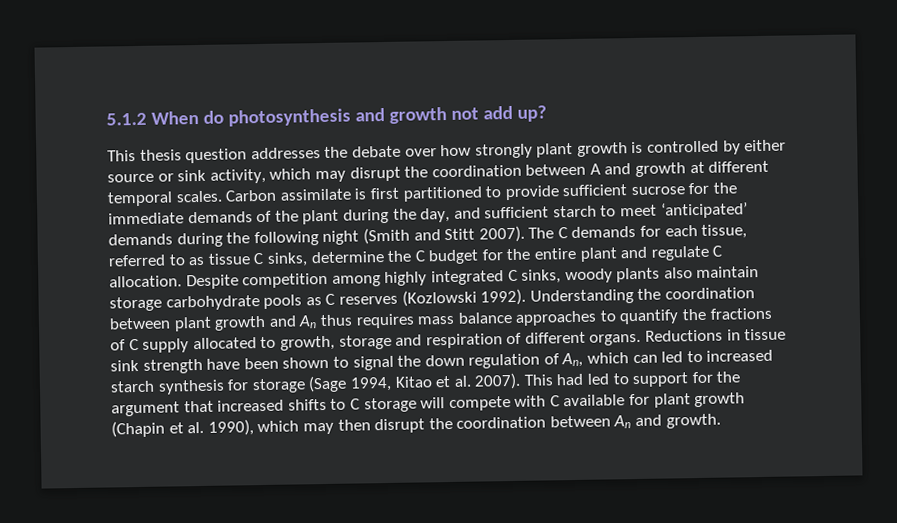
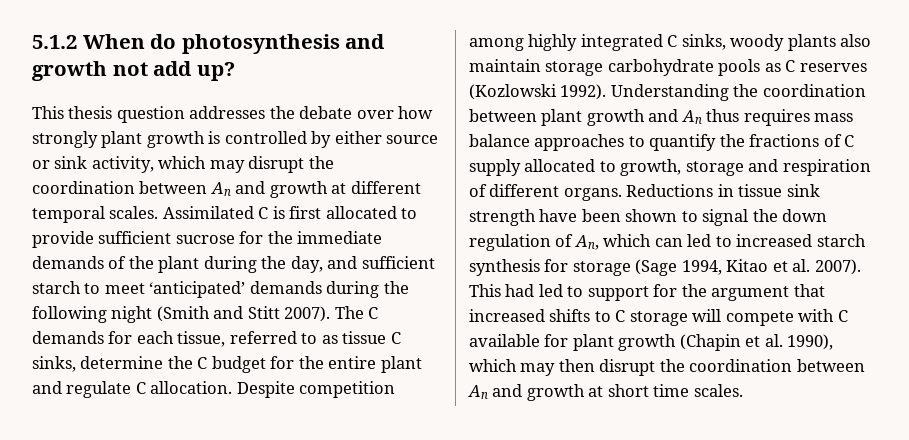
[589,163,601,175] A -> [210,182,231,196] An
[225,188,351,202] Carbon assimilate -> [162,206,269,219] Assimilated C
[402,186,483,202] partitioned -> [325,206,397,219] allocated
[665,413,721,429] growth. -> [526,384,743,401] growth at short time scales.

